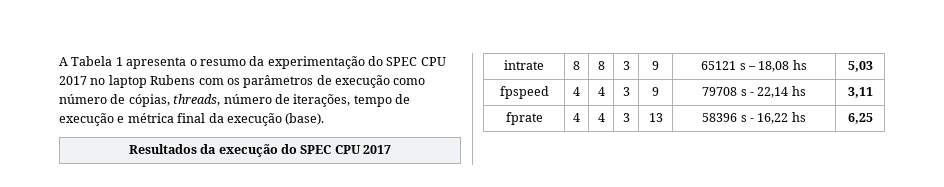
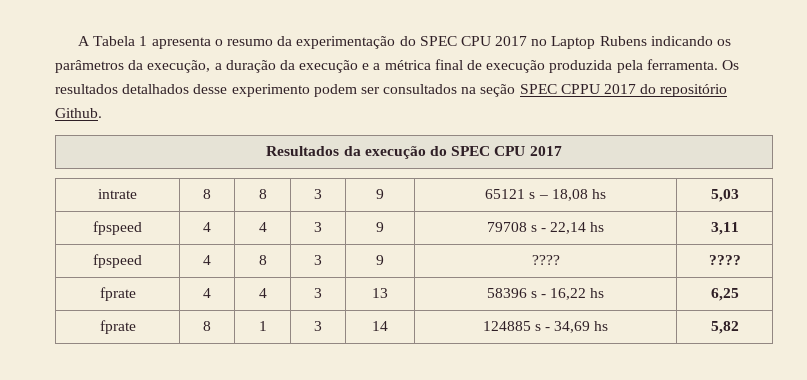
[108,75,426,88] [59,94,410,107] [59,113,325,126] laptop Rubens com os parâmetros de execução como número de cópias, threads, número de iterações, tempo de execução e métrica final da execução (base). -> [551,36,731,49] [55,59,739,73] [55,84,728,97] [55,108,102,118] Laptop Rubens indicando os parâmetros da execução, a duração da execução e a métrica final de execução produzida pela ferramenta. Os resultados detalhados desse experimento podem ser consultados na seção SPEC CPPU 2017 do repositório Github.
(873, 92) none -> [93,254,142,268] [203,255,211,265] [258,255,267,265] [314,255,322,265] [376,255,384,265] [531,255,560,265] [708,255,741,265] // fpspeed | 4 | 8 | 3 | 9 | ???? | ????
(873, 118) none -> [99,320,136,334] [203,321,211,331] [258,321,267,331] [314,321,322,331] [372,321,388,331] [482,321,609,333] [710,321,739,334] // fprate | 8 | 1 | 3 | 14 | 124885 s - 34,69 hs | 5,82

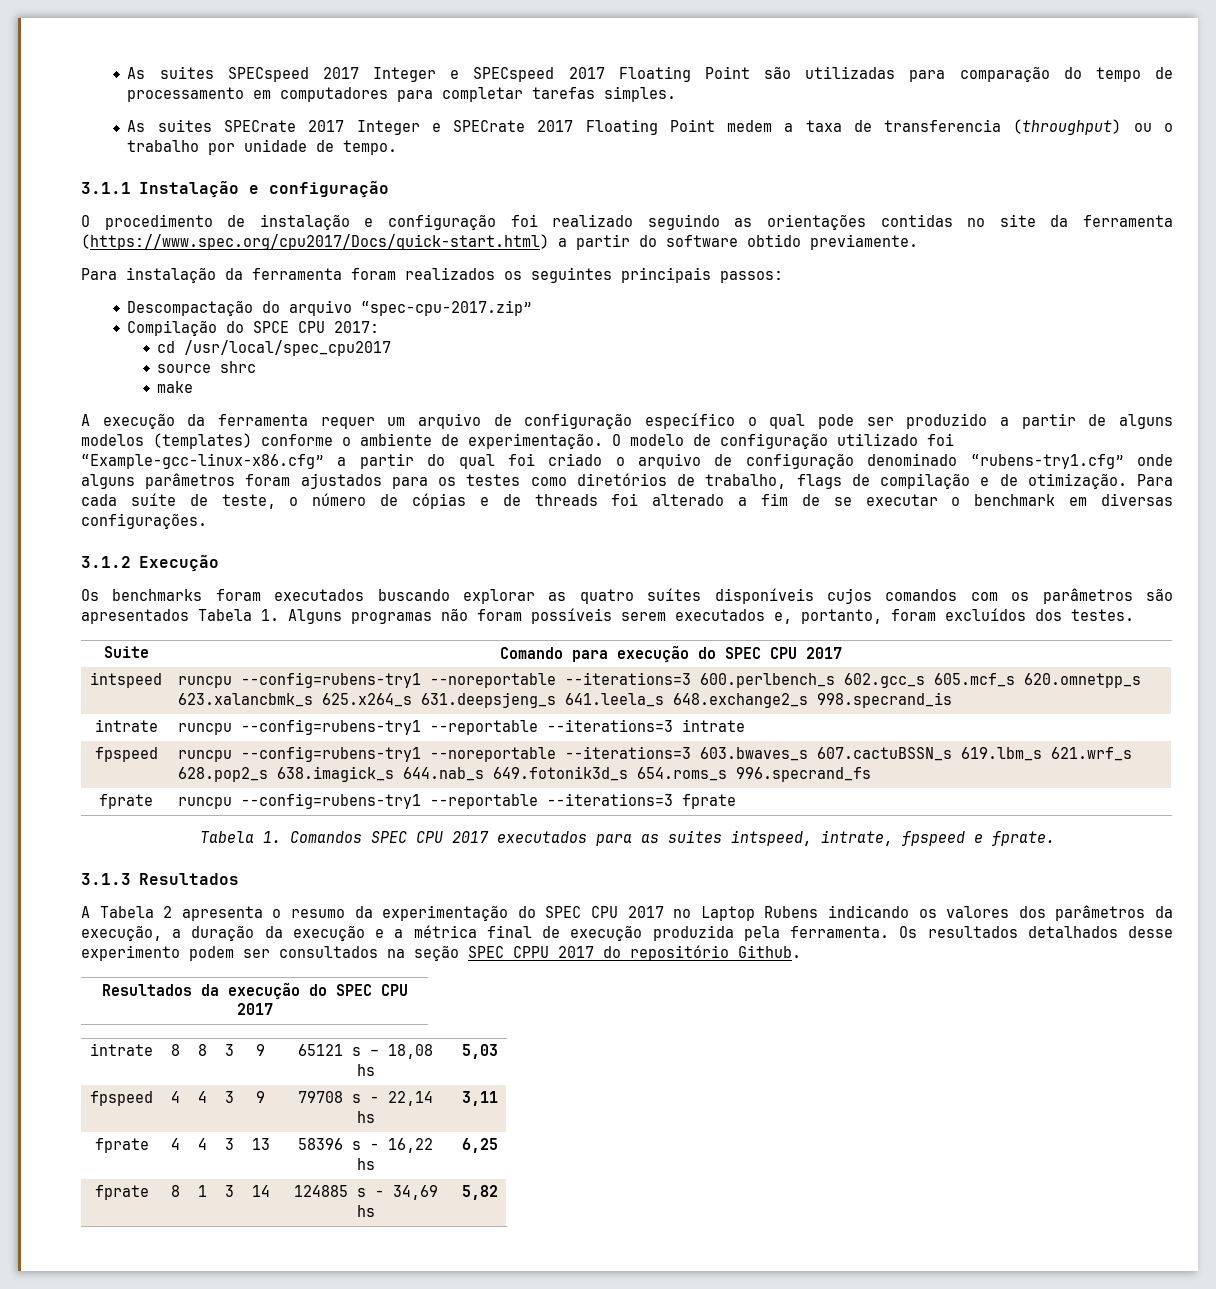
(78, 41) none -> [127,66,1173,82] [127,86,677,102] [127,119,1173,135] [127,139,398,155] [81,180,389,198] [81,214,1174,230] [81,234,918,250] [81,267,783,283] [127,300,533,316] [127,320,380,336] [157,340,392,356] [157,361,257,373] [157,381,194,393] [81,413,1173,429] [81,433,954,449] [81,453,1173,469] [81,473,1174,489] [81,493,1174,509] [81,513,207,529] [81,554,219,572] [81,588,1173,604] [81,608,1134,624] [103,646,149,658] [500,645,842,663] [90,672,162,688] [178,672,1142,688] [178,692,953,708] [94,719,158,732] [178,719,746,735] [94,747,158,762] [178,746,1133,762] [178,766,872,782] [99,794,153,809] [178,793,737,809] [199,830,1055,846] [81,873,239,885] As suites SPECspeed 2017 Integer e SPECspeed 2017 Floating Point são utilizadas para comparação do tempo de processamento em computadores para completar tarefas simples. // As suites SPECrate 2017 Integer e SPECrate 2017 Floating Point medem a taxa de transferencia (throughput) ou o trabalho por unidade de tempo. // 3.1.1 Instalação e configuração // O procedimento de instalação e configuração foi realizado seguindo as orientações contidas no site da ferramenta (https://www.spec.org/cpu2017/Docs/quick-start.html) a partir do software obtido previamente. // Para instalação da ferramenta foram realizados os seguintes principais passos: // Descompactação do arquivo “spec-cpu-2017.zip” // Compilação do SPCE CPU 2017: // cd /usr/local/spec_cpu2017 // source shrc // make // A execução da ferramenta requer um arquivo de configuração específico o qual pode ser produzido a partir de alguns modelos (templates) conforme o ambiente de experimentação. O modelo de configuração utilizado foi “Example-gcc-linux-x86.cfg” a partir do qual foi criado o arquivo de configuração denominado “rubens-try1.cfg” onde alguns parâmetros foram ajustados para os testes como diretórios de trabalho, flags de compilação e de otimização. Para cada suíte de teste, o número de cópias e de threads foi alterado a fim de se executar o benchmark em diversas configurações. // 3.1.2 Execução // Os benchmarks foram executados buscando explorar as quatro suítes disponíveis cujos comandos com os parâmetros são apresentados Tabela 1. Alguns programas não foram possíveis serem executados e, portanto, foram excluídos dos testes. // Suite | Comando para execução do SPEC CPU 2017 // intspeed | runcpu --config=rubens-try1 --noreportable --iterations=3 600.perlbench_s 602.gcc_s 605.mcf_s 620.omnetpp_s 623.xalancbmk_s 625.x264_s 631.deepsjeng_s 641.leela_s 648.exchange2_s 998.specrand_is // intrate | runcpu --config=rubens-try1 --reportable --iterations=3 intrate // fpspeed | runcpu --config=rubens-try1 --noreportable --iterations=3 603.bwaves_s 607.cactuBSSN_s 619.lbm_s 621.wrf_s 628.pop2_s 638.imagick_s 644.nab_s 649.fotonik3d_s 654.roms_s 996.specrand_fs // fprate | runcpu --config=rubens-try1 --reportable --iterations=3 fprate // Tabela 1. Comandos SPEC CPU 2017 executados para as suites intspeed, intrate, fpspeed e fprate. // 3.1.3 Resultados //
[139,36,148,46] 1 -> [163,906,173,918] 2
(731, 42) none -> [946,906,1046,918] valores dos
[93,254,142,268] [203,255,211,265] [258,255,267,265] [314,255,322,265] [376,255,384,265] [531,255,560,265] [708,255,741,265] // fpspeed | 4 | 8 | 3 | 9 | ???? | ???? -> (498, 1098) none

